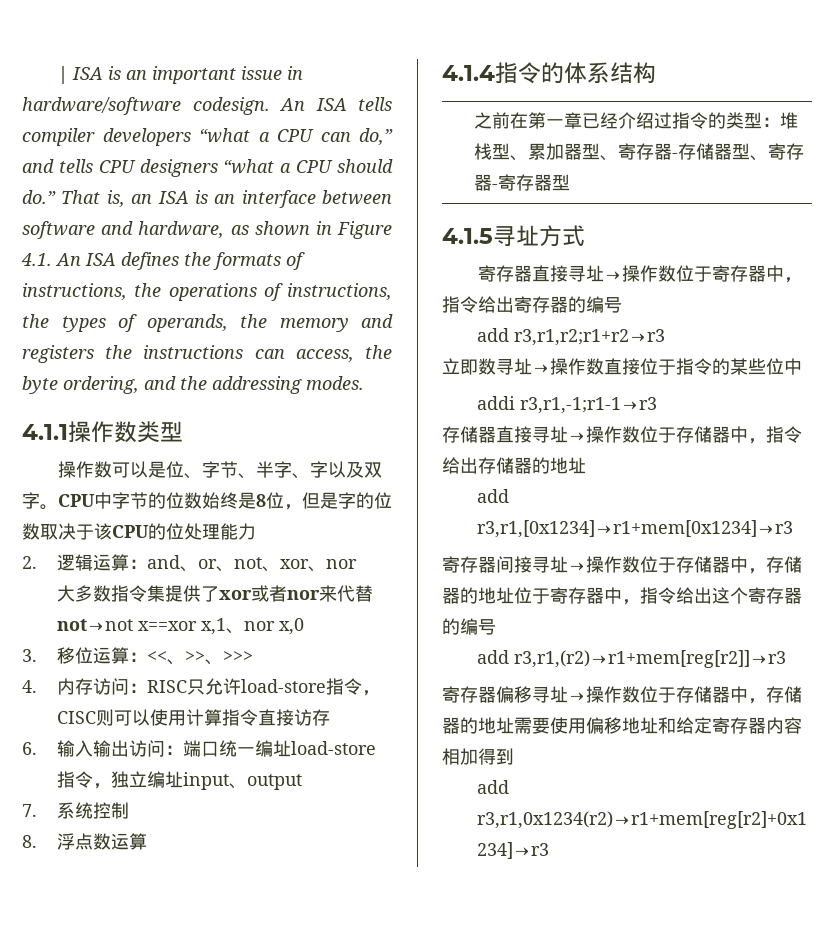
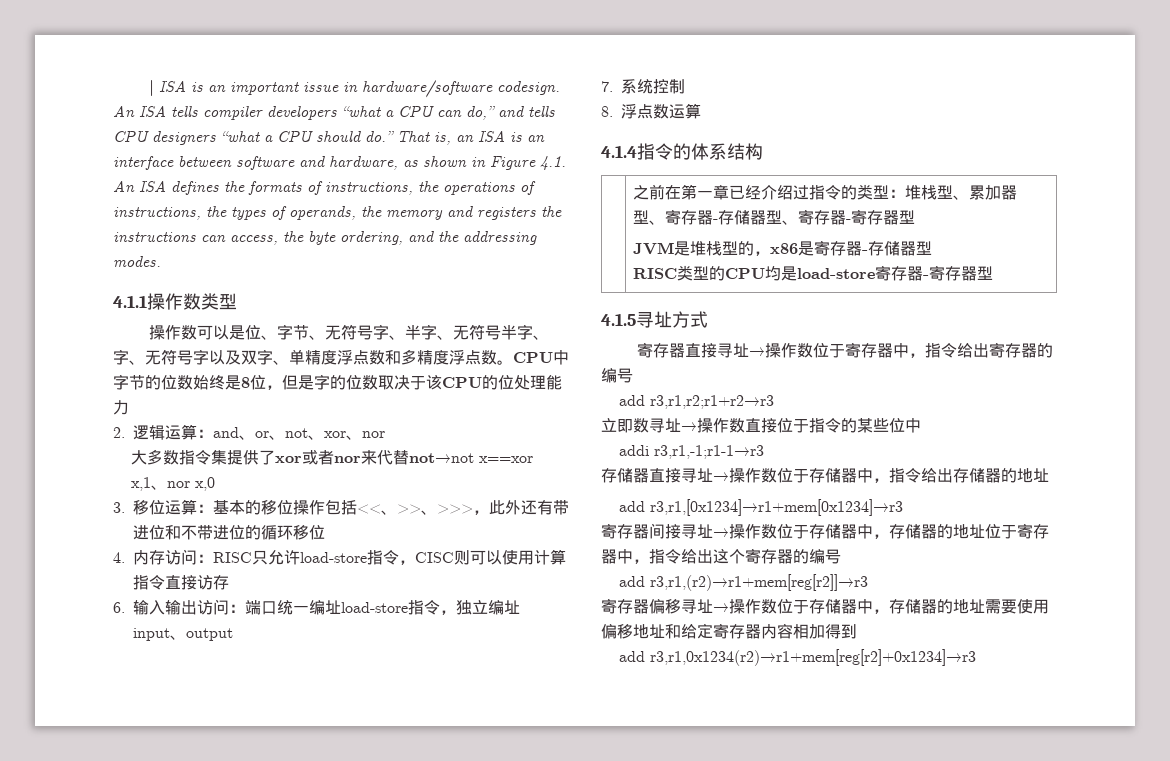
[255,461,382,479] [22,492,40,509] 半字、字以及双字 -> [324,324,549,340] [113,349,497,365] 无符号字、半字、无符号半字、字、无符号字以及双字、单精度浮点数和多精度浮点数
(147, 657) none -> [213,499,357,515] 基本的移位操作包括
(253, 656) none -> [473,500,569,515] [133,525,325,540] ，此外还有带进位和不带进位的循环移位
(570, 182) none -> [633,240,933,256] [633,265,994,281] // JVM是堆栈型的，x86是寄存器-存储器型 // RISC类型的CPU均是load-store寄存器-寄存器型

